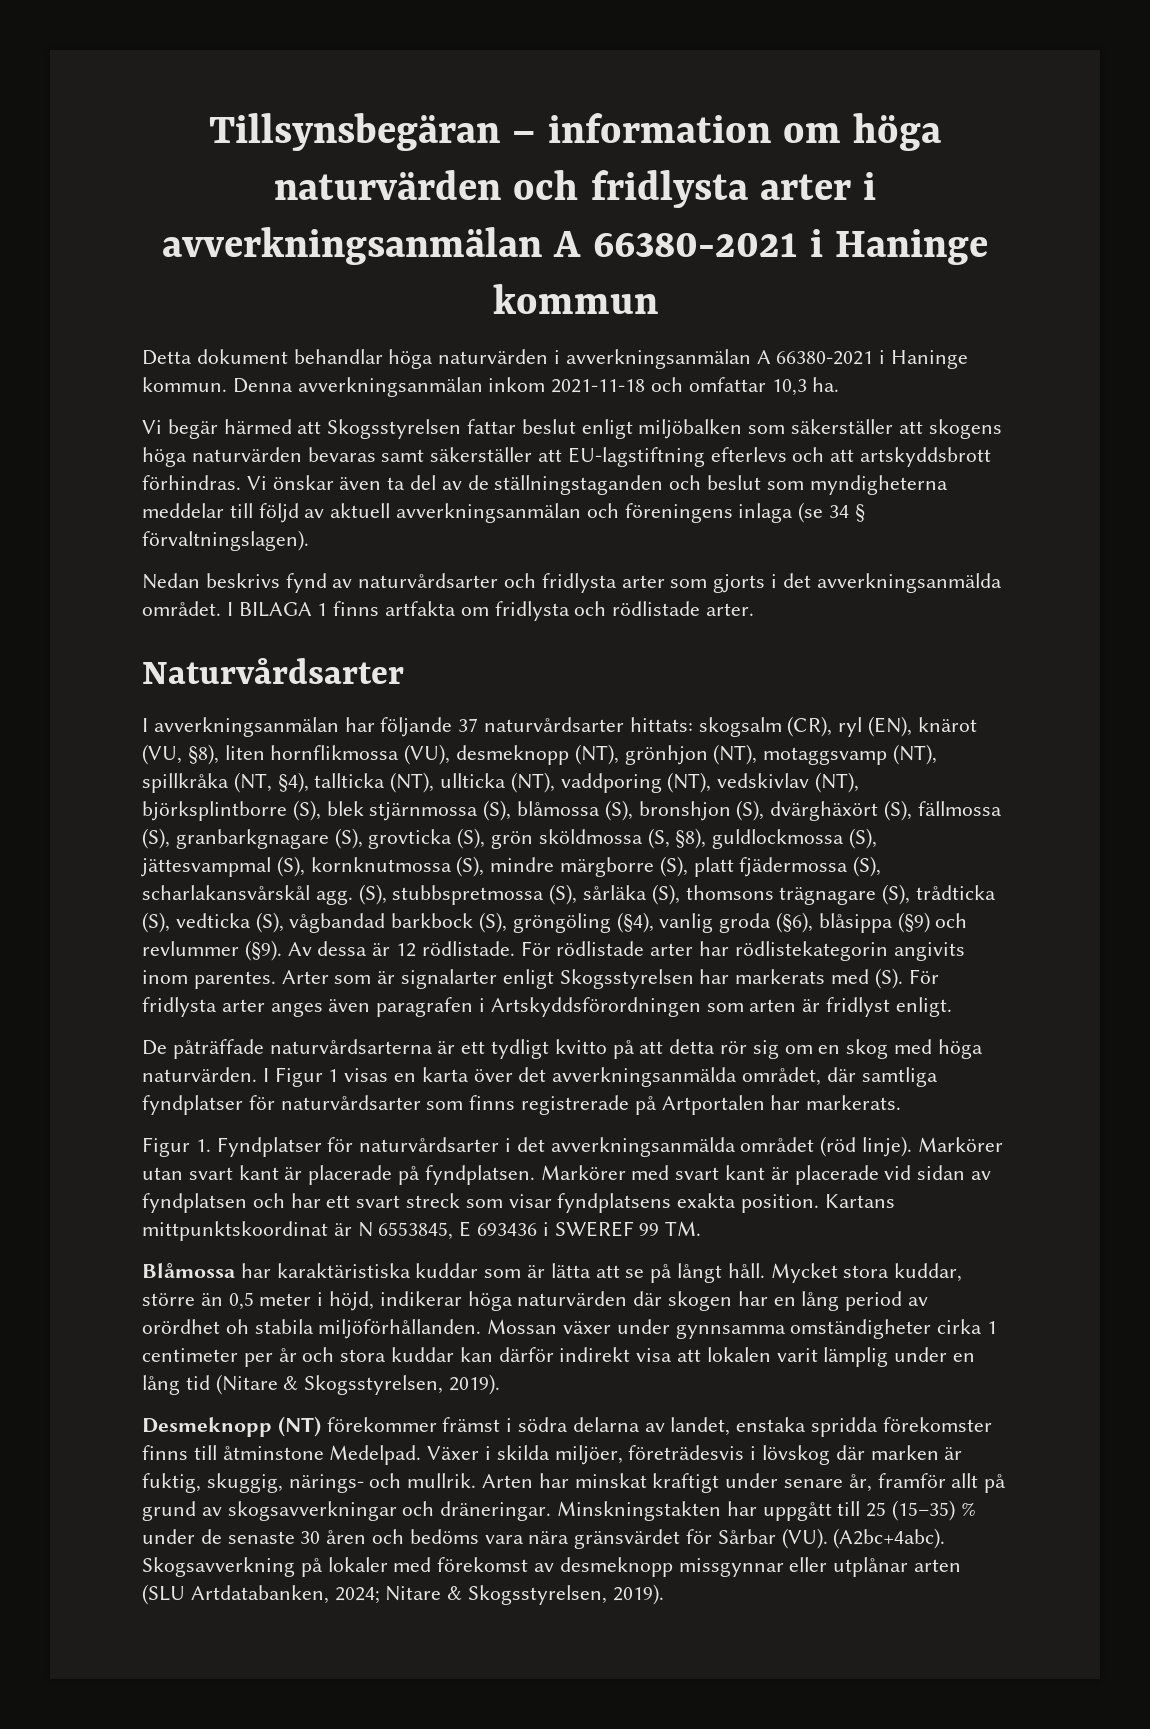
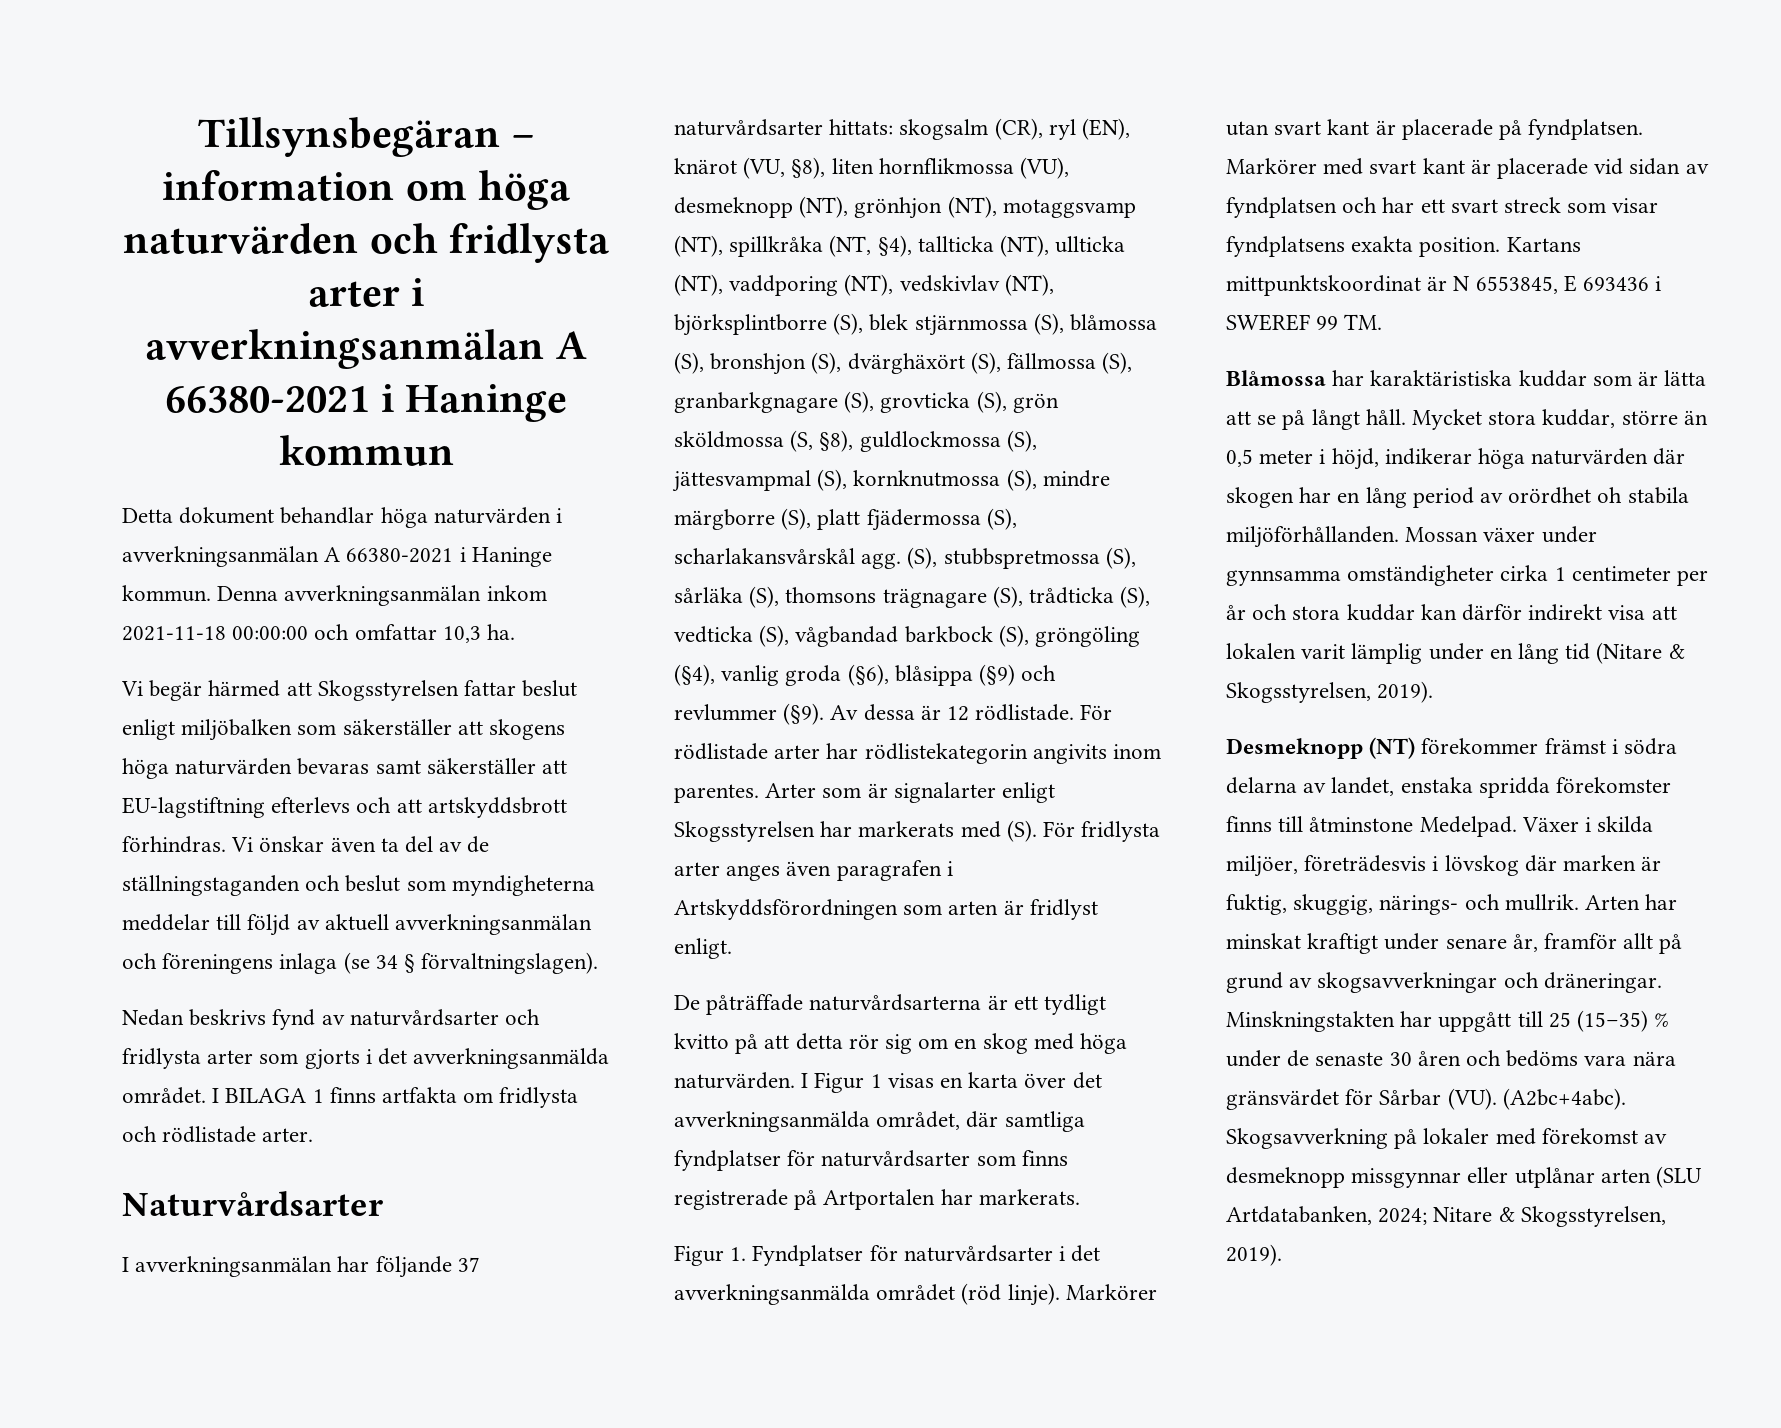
(646, 386) none -> [232,626,309,640] 00:00:00

